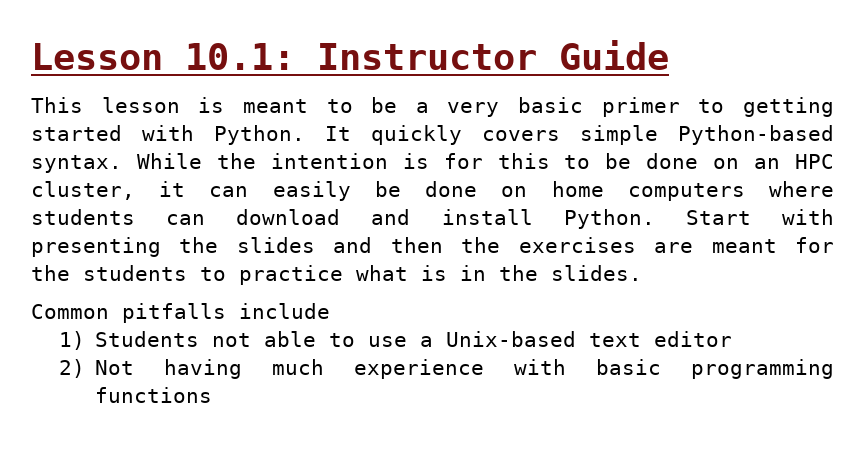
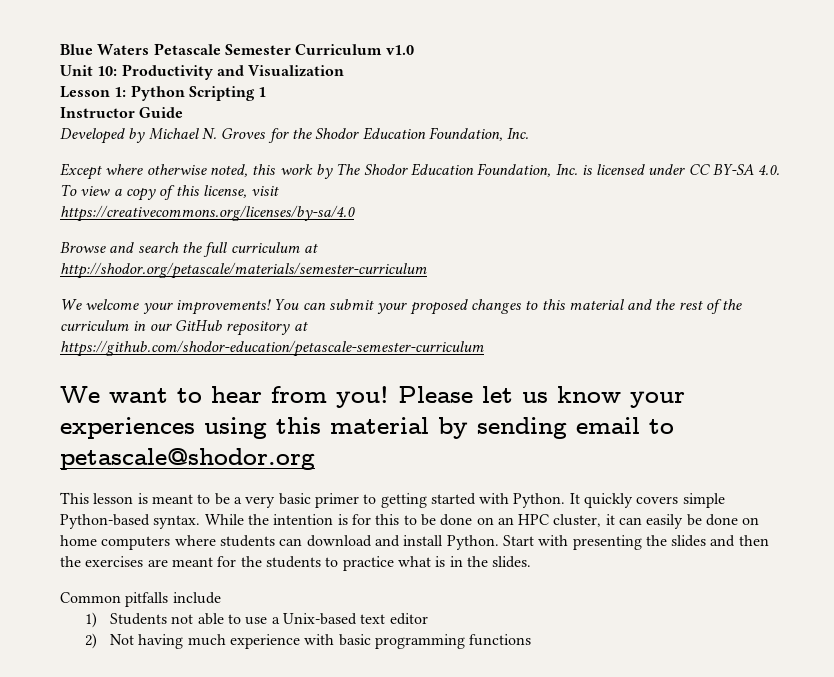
[31,40,669,70] Lesson 10.1: Instructor Guide -> [60,43,414,55] [60,64,345,80] [60,85,267,101] [60,107,184,118] [60,127,530,144] [60,163,781,180] [60,184,280,201] [60,205,355,222] [60,242,318,257] [60,262,427,279] [60,299,743,315] [60,320,308,336] [60,340,484,357] [60,386,685,408] [60,417,674,439] [60,448,315,470] Blue Waters Petascale Semester Curriculum v1.0 // Unit 10: Productivity and Visualization // Lesson 1: Python Scripting 1 // Instructor Guide // Developed by Michael N. Groves for the Shodor Education Foundation, Inc. // Except where otherwise noted, this work by The Shodor Education Foundation, Inc. is licensed under CC BY-SA 4.0. To view a copy of this license, visit // https://creativecommons.org/licenses/by-sa/4.0 // Browse and search the full curriculum at // http://shodor.org/petascale/materials/semester-curriculum // We welcome your improvements! You can submit your proposed changes to this material and the rest of the curriculum in our GitHub repository at // https://github.com/shodor-education/petascale-semester-curriculum // We want to hear from you! Please let us know your experiences using this material by sending email to petascale@shodor.org

